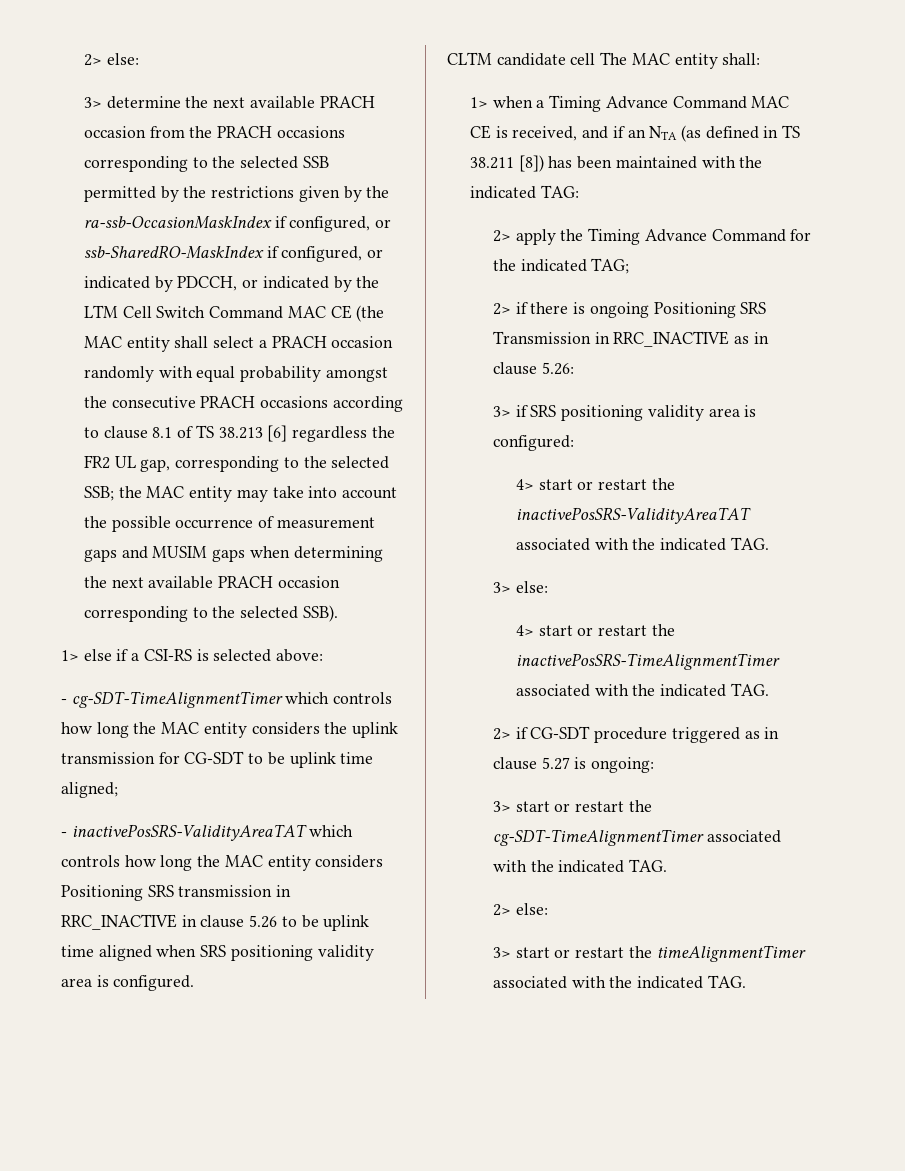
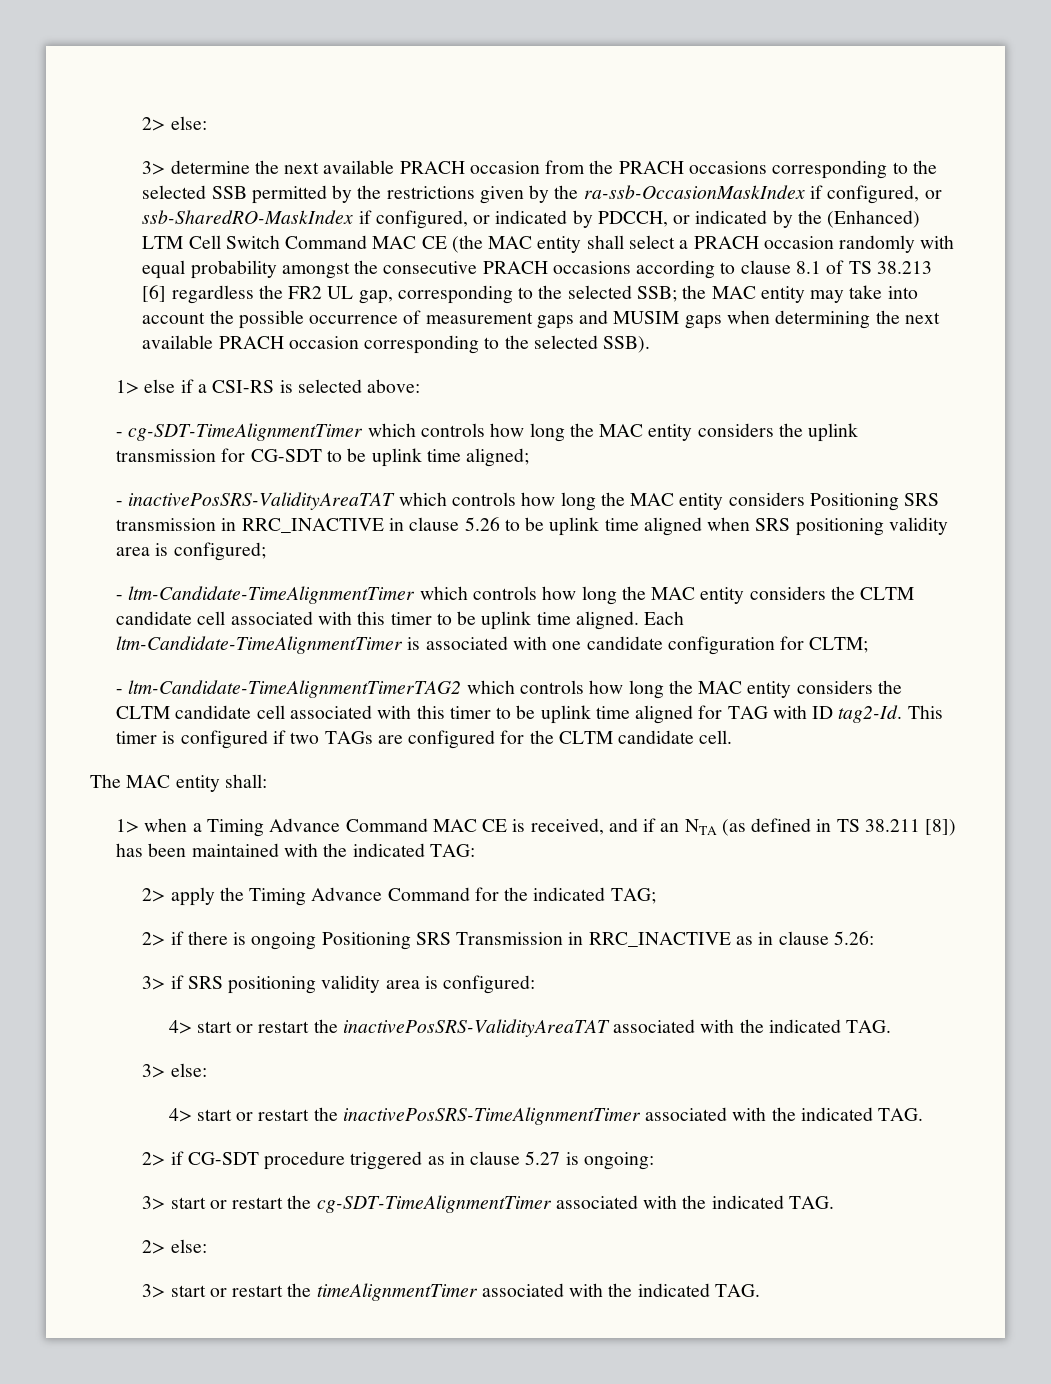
(380, 282) none -> [827,210,921,228] (Enhanced)
[113,975,195,991] [447,52,596,66] configured. // CLTM candidate cell -> [173,542,266,561] [116,586,915,605] [116,611,685,630] [116,636,869,655] [116,680,902,699] [116,705,943,724] [116,730,733,749] configured; // - ltm-Candidate-TimeAlignmentTimer which controls how long the MAC entity considers the CLTM candidate cell associated with this timer to be uplink time aligned. Each ltm-Candidate-TimeAlignmentTimer is associated with one candidate configuration for CLTM; // - ltm-Candidate-TimeAlignmentTimerTAG2 which controls how long the MAC entity considers the CLTM candidate cell associated with this timer to be uplink time aligned for TAG with ID tag2-Id. This timer is configured if two TAGs are configured for the CLTM candidate cell. //

